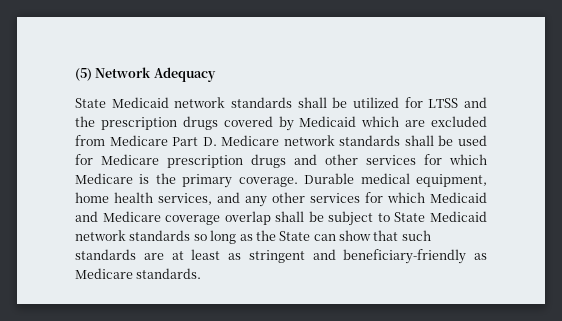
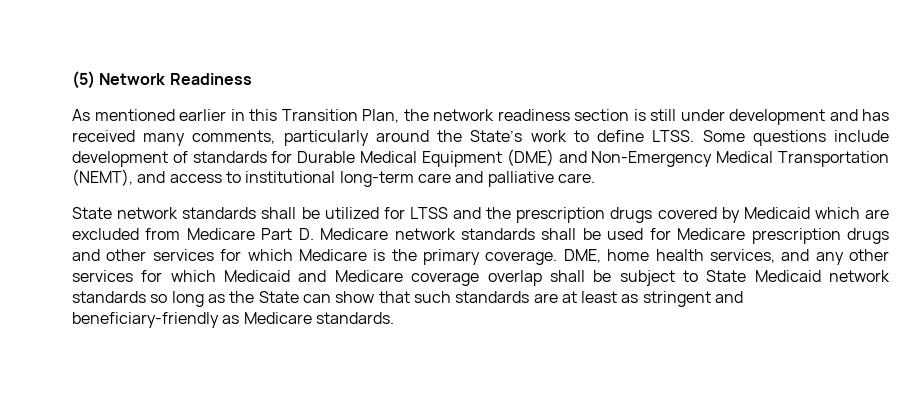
[153,67,216,82] [75,97,169,108] Adequacy // State Medicaid -> [169,73,252,85] [72,109,889,125] [72,130,890,146] [72,149,890,167] [72,169,595,187] [72,207,112,219] Readiness // As mentioned earlier in this Transition Plan, the network readiness section is still under development and has received many comments, particularly around the State’s work to define LTSS. Some questions include development of standards for Durable Medical Equipment (DME) and Non-Emergency Medical Transportation (NEMT), and access to institutional long-term care and palliative care. // State
[304,173,487,187] Durable medical equipment, -> [563,249,601,263] DME,

